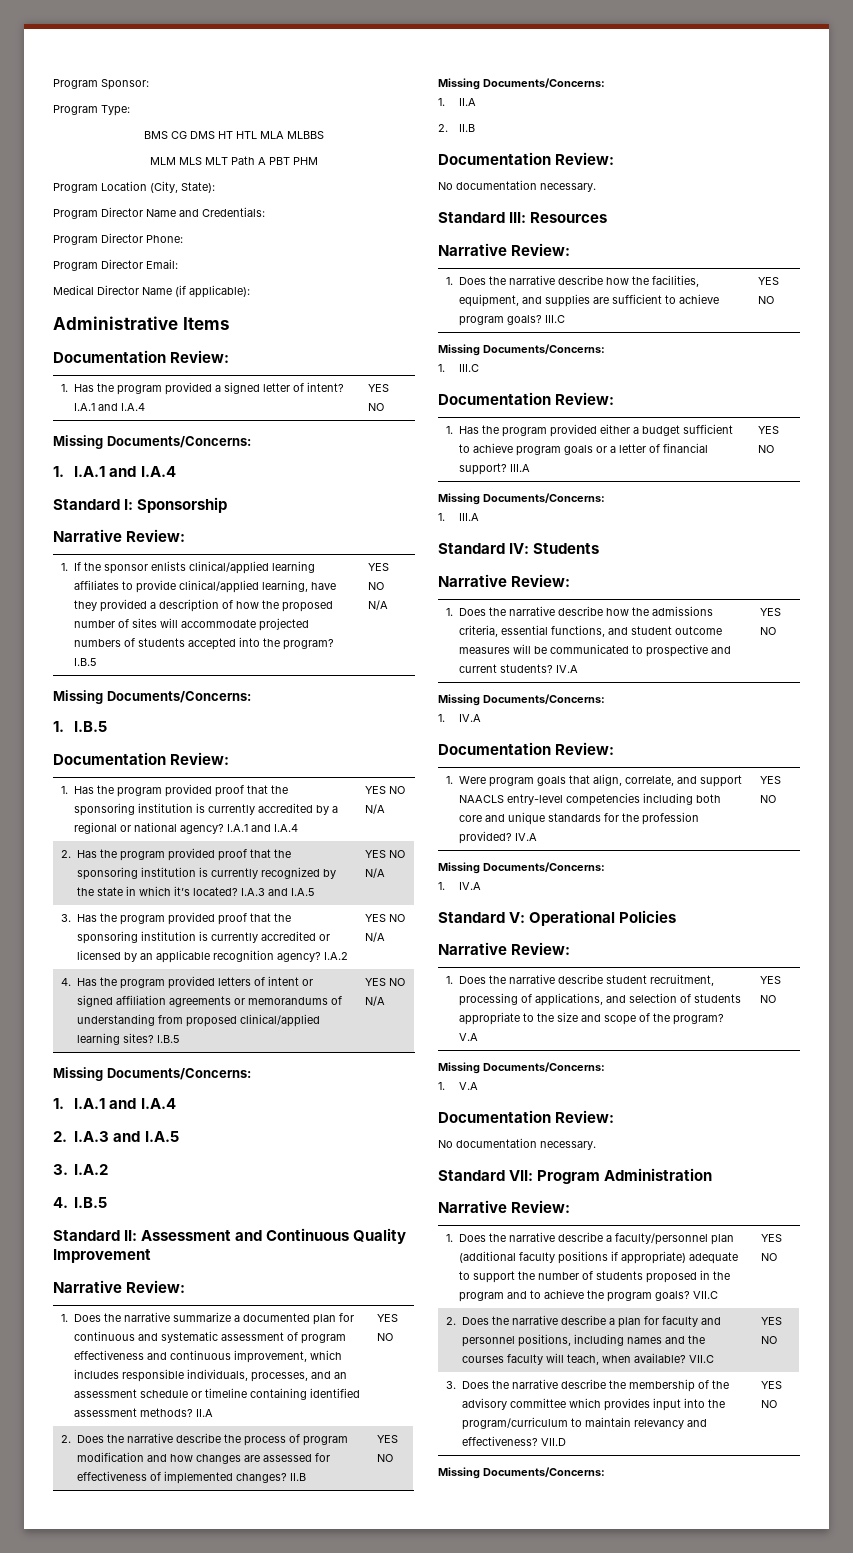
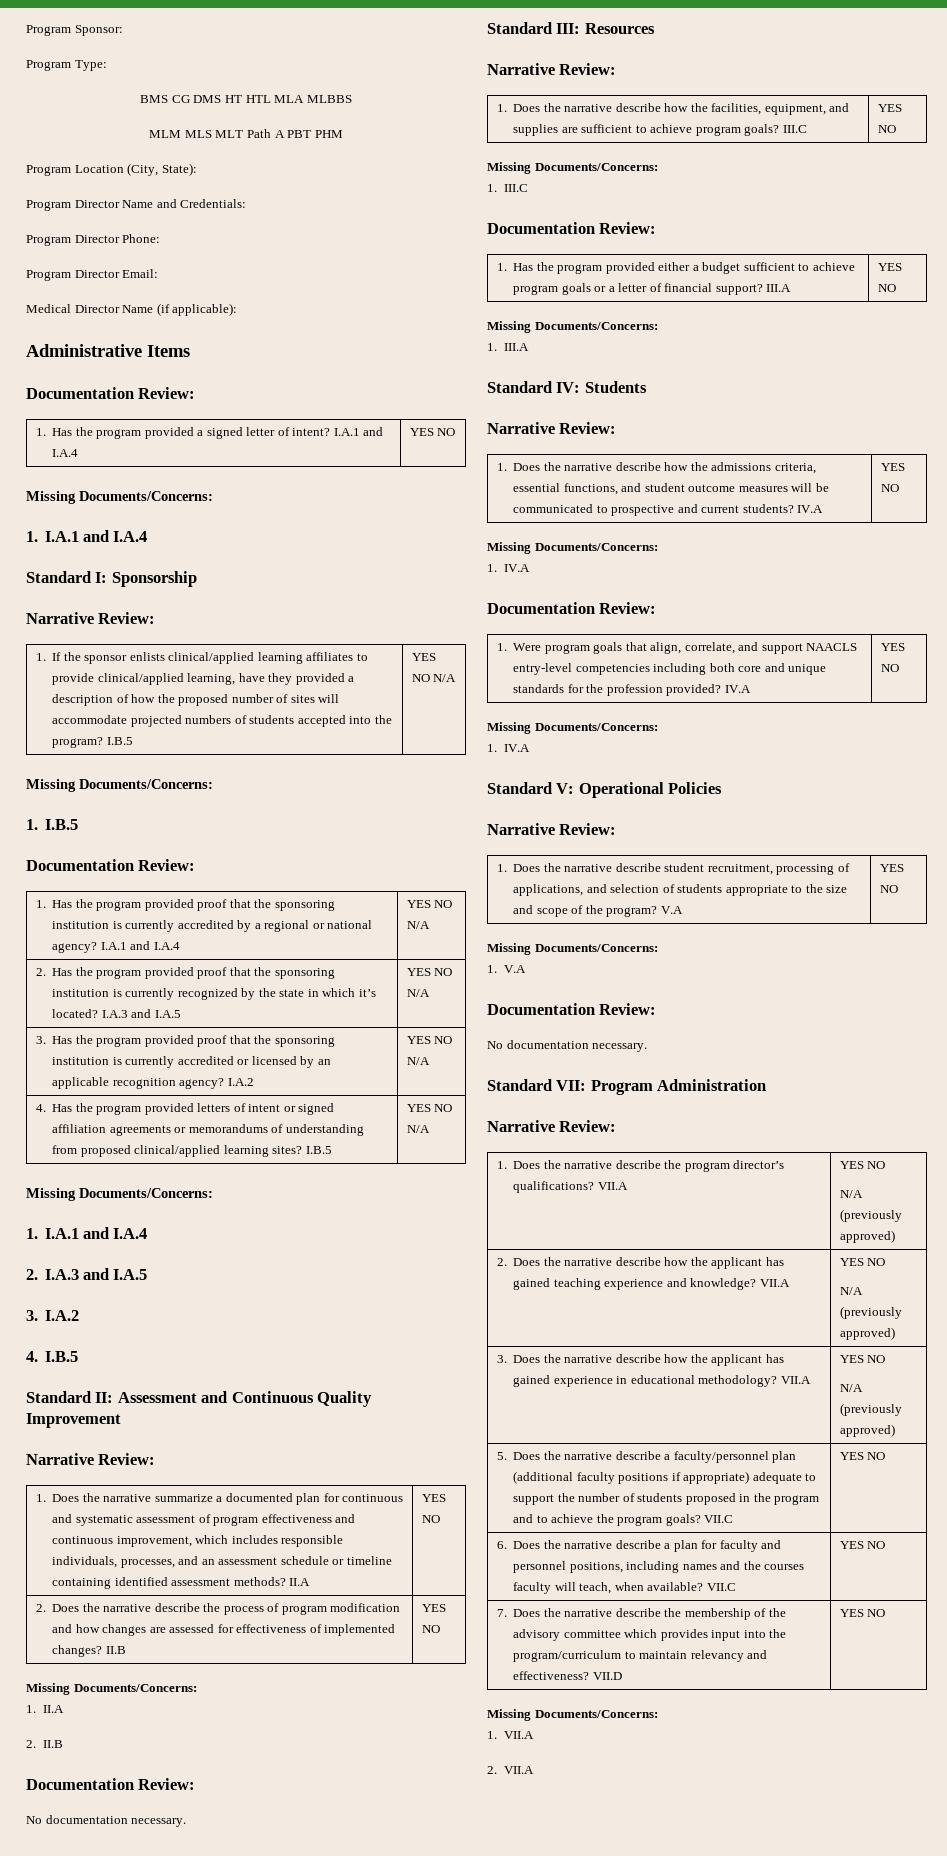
(603, 1237) none -> [664,1160,785,1172] [513,1181,628,1193] [839,1161,886,1169] [839,1190,863,1198] [839,1209,902,1222] [839,1230,895,1243] [496,1257,784,1269] [513,1278,790,1290] [839,1258,886,1266] [839,1287,863,1295] [839,1306,902,1319] [839,1327,895,1340] [496,1354,784,1366] [513,1375,811,1387] [839,1355,886,1363] [839,1384,863,1392] [839,1403,902,1416] [839,1424,895,1437] [496,1451,661,1460] the program director’s qualifications? VII.A | YES NO // N/A (previously approved) // 2. Does the narrative describe how the applicant has gained teaching experience and knowledge? VII.A | YES NO // N/A (previously approved) // 3. Does the narrative describe how the applicant has gained experience in educational methodology? VII.A | YES NO // N/A (previously approved) // 5. Does the narrative describe
[446,1317,457,1325] 2. -> [496,1541,507,1549] 6.
[446,1381,457,1389] 3. -> [496,1609,507,1617] 7.
(605, 1472) none -> [487,1731,535,1739] [487,1766,535,1774] // 1. VII.A // 2. VII.A

